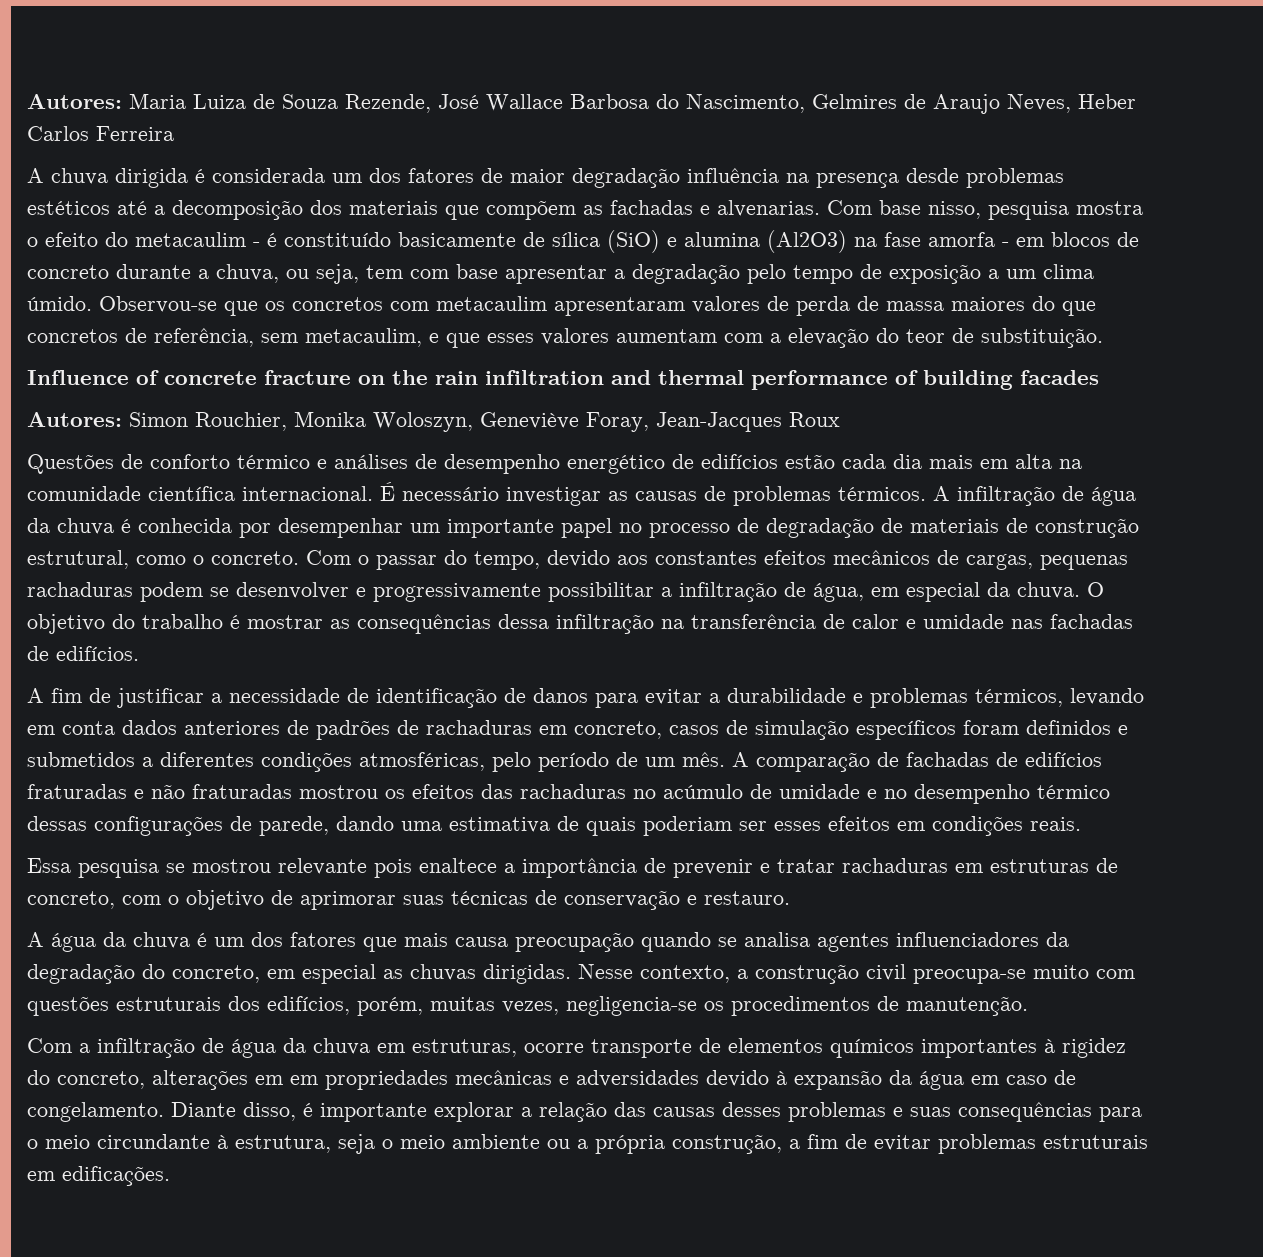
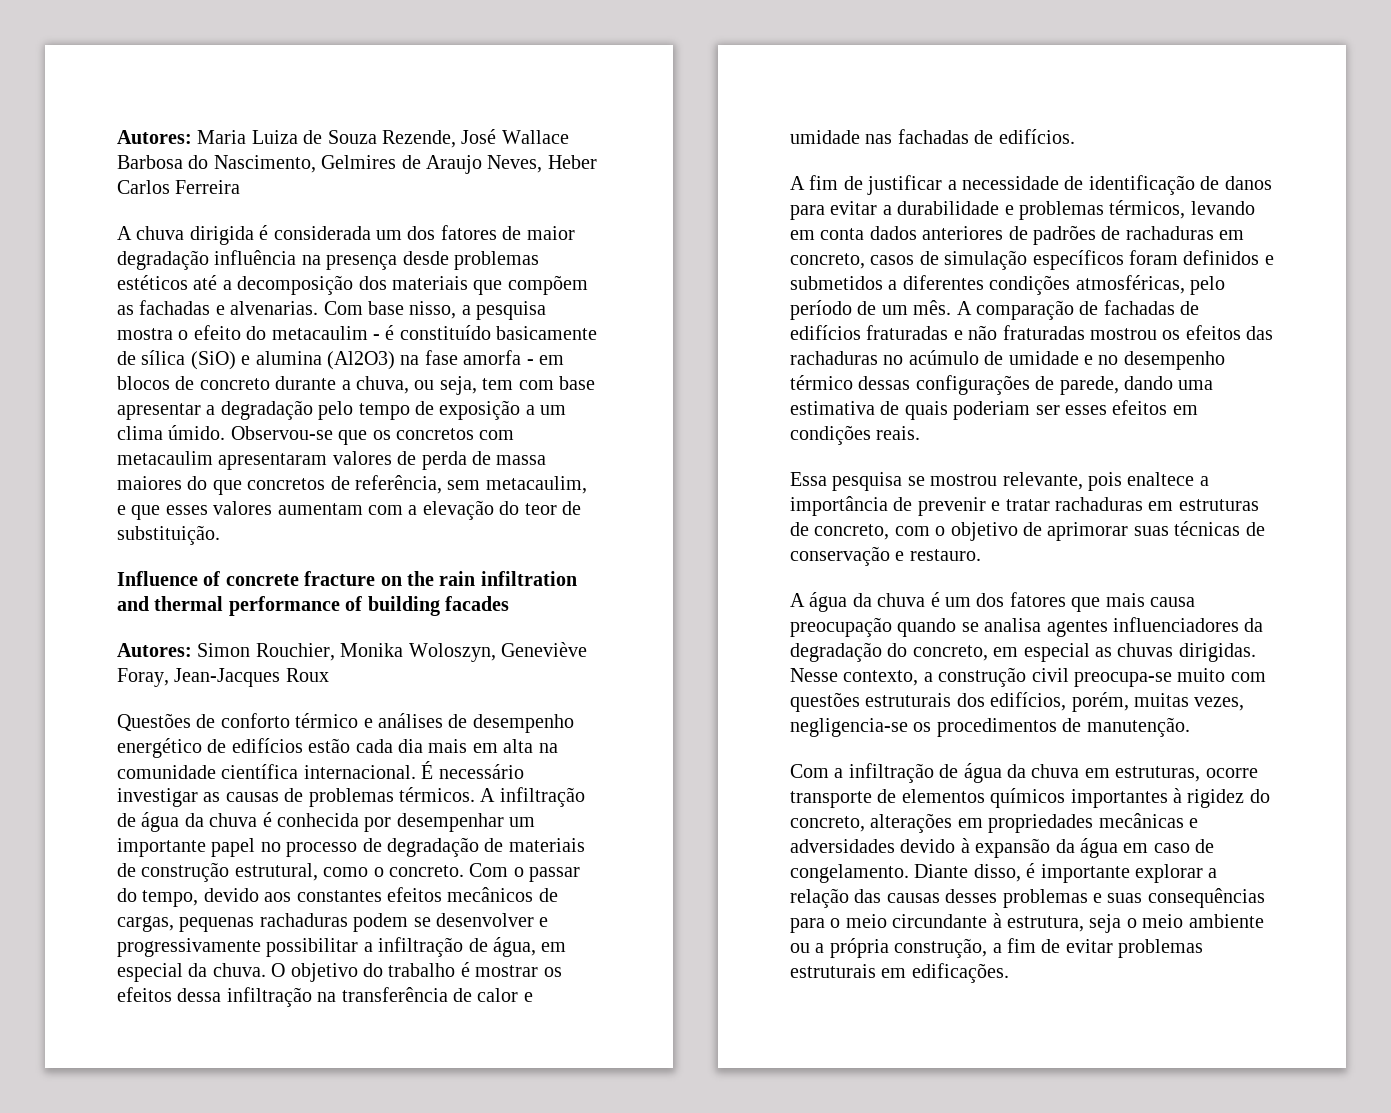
(981, 210) none -> [461,305,471,315] a
[330,614,491,634] as consequências -> [543,967,562,977] [117,987,172,1002] os efeitos
[278,858,367,875] relevante -> [1002,472,1083,490] relevante,
[290,1075,318,1085] em -> (983, 823) none

